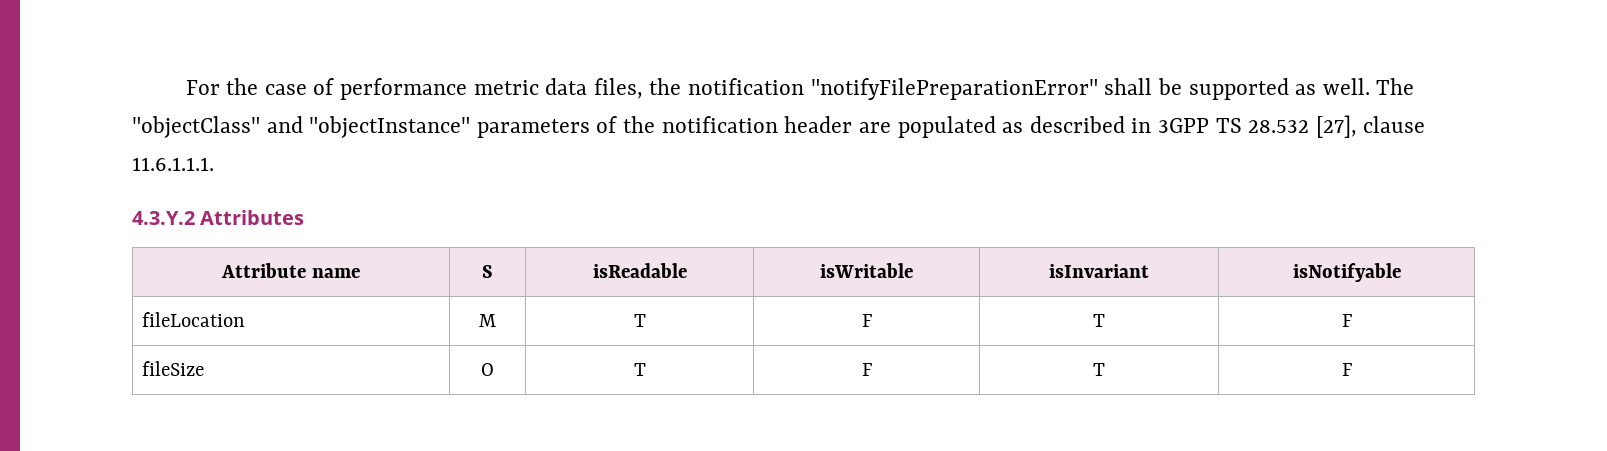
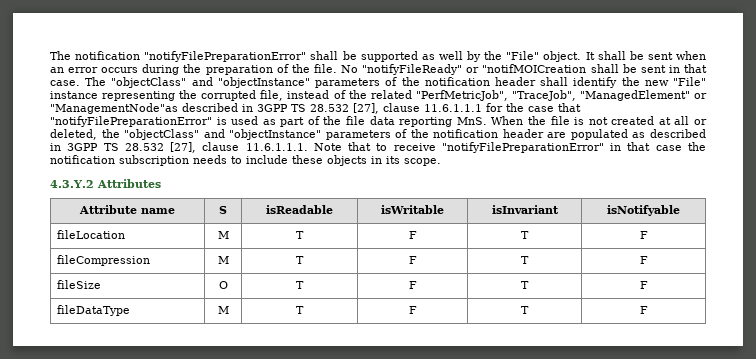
[185,78,682,100] For the case of performance metric data files, the -> [50,51,71,60] The
[1322,78,1370,95] well. -> [438,51,706,62] [50,64,708,75] [50,80,80,86] well by the "File" object. It shall be sent when an error occurs during the preparation of the file. No "notifyFileReady" or "notifMOICreation shall be sent in that case.
(853, 124) none -> [540,77,706,88] [50,90,707,101] [50,103,581,114] [50,116,707,127] [50,129,544,140] shall identify the new "File" instance representing the corrupted file, instead of the related "PerfMetricJob", "TraceJob", "ManagedElement" or "ManagementNode"as described in 3GPP TS 28.532 [27], clause 11.6.1.1.1 for the case that "notifyFilePreparationError" is used as part of the file data reporting MnS. When the file is not created at all or deleted, the "objectClass" and "objectInstance" parameters of the notification header
(214, 164) none -> [313,142,706,153] [50,155,441,166] Note that to receive "notifyFilePreparationError" in that case the notification subscription needs to include these objects in its scope.
(1352, 320) none -> [57,255,151,266] [217,256,229,264] [296,256,304,264] [408,256,417,264] [521,256,529,264] [639,256,648,264] // fileCompression | M | T | F | T | F
(1352, 369) none -> [57,305,131,316] [217,306,229,314] [296,306,304,314] [408,306,417,314] [521,306,529,314] [639,306,648,314] // fileDataType | M | T | F | T | F

